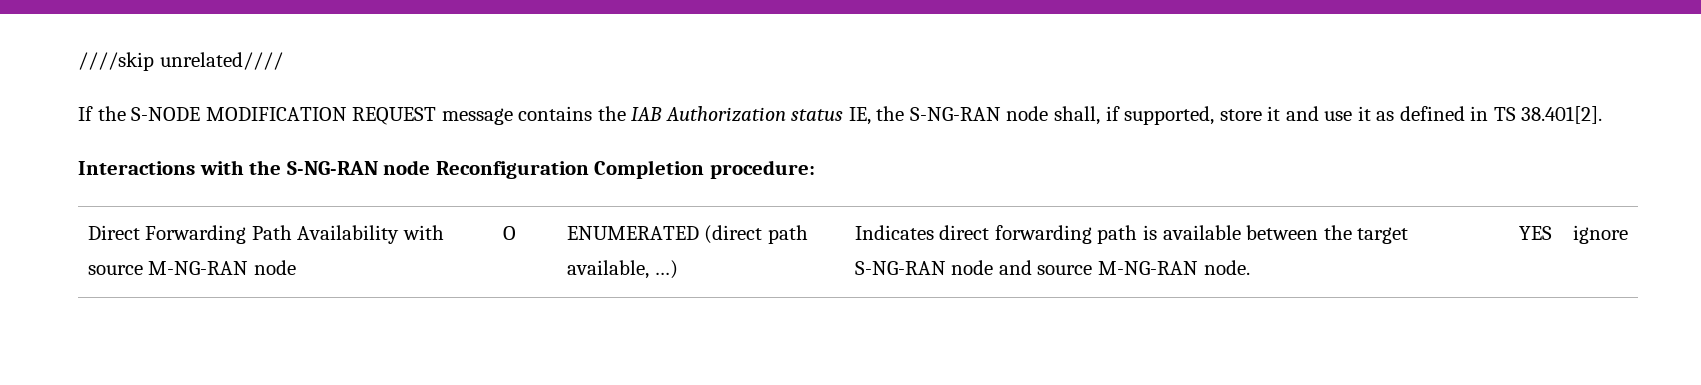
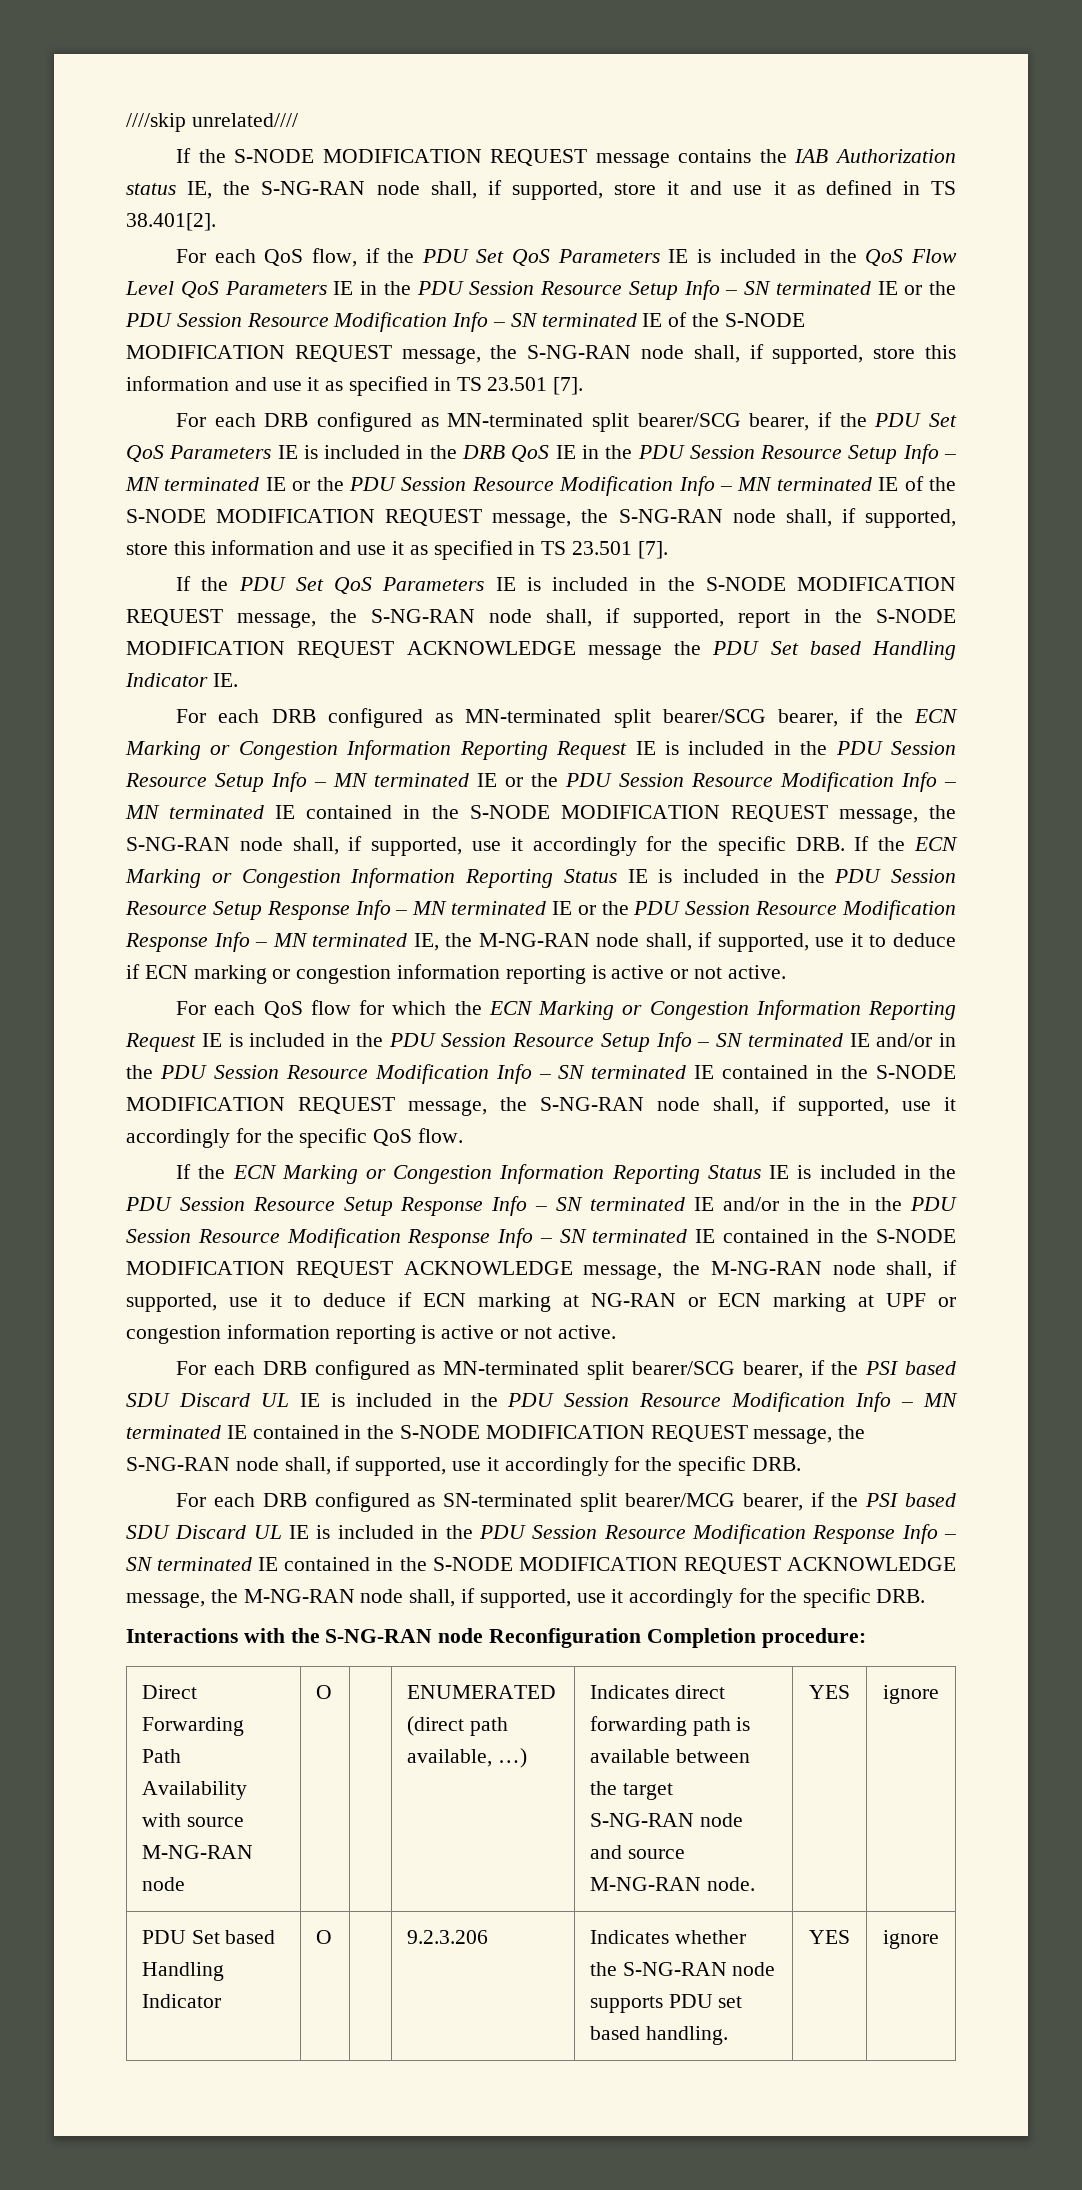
(1603, 115) none -> [176,248,958,267] [125,280,956,300] [125,312,805,332] [126,344,956,364] [126,376,584,396] [176,412,957,432] [126,444,956,464] [125,476,956,496] [126,508,956,528] [126,540,668,560] [176,576,956,594] [126,608,956,628] [126,641,956,660] [125,673,238,687] [176,708,958,728] [125,740,956,760] [125,772,956,792] [125,805,957,824] [126,836,959,856] [125,868,956,888] [125,900,956,920] [125,932,956,952] [126,964,786,984] [176,1000,956,1020] [125,1032,956,1052] [126,1064,956,1084] [126,1096,956,1116] [126,1128,464,1148] [176,1164,956,1184] [125,1196,958,1216] [126,1228,956,1248] [126,1260,957,1280] [126,1292,956,1312] [126,1324,616,1344] [176,1360,956,1380] [126,1392,959,1412] [126,1425,866,1444] [126,1456,801,1476] [176,1492,956,1512] [126,1524,956,1544] [126,1557,956,1574] [126,1588,926,1608] // For each QoS flow, if the PDU Set QoS Parameters IE is included in the QoS Flow Level QoS Parameters IE in the PDU Session Resource Setup Info – SN terminated IE or the PDU Session Resource Modification Info – SN terminated IE of the S-NODE MODIFICATION REQUEST message, the S-NG-RAN node shall, if supported, store this information and use it as specified in TS 23.501 [7]. // For each DRB configured as MN-terminated split bearer/SCG bearer, if the PDU Set QoS Parameters IE is included in the DRB QoS IE in the PDU Session Resource Setup Info – MN terminated IE or the PDU Session Resource Modification Info – MN terminated IE of the S-NODE MODIFICATION REQUEST message, the S-NG-RAN node shall, if supported, store this information and use it as specified in TS 23.501 [7]. // If the PDU Set QoS Parameters IE is included in the S-NODE MODIFICATION REQUEST message, the S-NG-RAN node shall, if supported, report in the S-NODE MODIFICATION REQUEST ACKNOWLEDGE message the PDU Set based Handling Indicator IE. // For each DRB configured as MN-terminated split bearer/SCG bearer, if the ECN Marking or Congestion Information Reporting Request IE is included in the PDU Session Resource Setup Info – MN terminated IE or the PDU Session Resource Modification Info – MN terminated IE contained in the S-NODE MODIFICATION REQUEST message, the S-NG-RAN node shall, if supported, use it accordingly for the specific DRB. If the ECN Marking or Congestion Information Reporting Status IE is included in the PDU Session Resource Setup Response Info – MN terminated IE or the PDU Session Resource Modification Response Info – MN terminated IE, the M-NG-RAN node shall, if supported, use it to deduce if ECN marking or congestion information reporting is active or not active. // For each QoS flow for which the ECN Marking or Congestion Information Reporting Request IE is included in the PDU Session Resource Setup Info – SN terminated IE and/or in the PDU Session Resource Modification Info – SN terminated IE contained in the S-NODE MODIFICATION REQUEST message, the S-NG-RAN node shall, if supported, use it accordingly for the specific QoS flow. // If the ECN Marking or Congestion Information Reporting Status IE is included in the PDU Session Resource Setup Response Info – SN terminated IE and/or in the in the PDU Session Resource Modification Response Info – SN terminated IE contained in the S-NODE MODIFICATION REQUEST ACKNOWLEDGE message, the M-NG-RAN node shall, if supported, use it to deduce if ECN marking at NG-RAN or ECN marking at UPF or congestion information reporting is active or not active. // For each DRB configured as MN-terminated split bearer/SCG bearer, if the PSI based SDU Discard UL IE is included in the PDU Session Resource Modification Info – MN terminated IE contained in the S-NODE MODIFICATION REQUEST message, the S-NG-RAN node shall, if supported, use it accordingly for the specific DRB. // For each DRB configured as SN-terminated split bearer/MCG bearer, if the PSI based SDU Discard UL IE is included in the PDU Session Resource Modification Response Info – SN terminated IE contained in the S-NODE MODIFICATION REQUEST ACKNOWLEDGE message, the M-NG-RAN node shall, if supported, use it accordingly for the specific DRB.
(1628, 234) none -> [141,1930,276,1944] [141,1962,224,1981] [141,1994,221,2008] [315,1930,332,1944] [406,1930,488,1944] [589,1930,746,1944] [589,1962,776,1976] [589,1994,743,2013] [589,2026,728,2045] [809,1930,850,1944] [883,1930,939,1949] // PDU Set based Handling Indicator | O | | 9.2.3.206 | Indicates whether the S-NG-RAN node supports PDU set based handling. | YES | ignore

